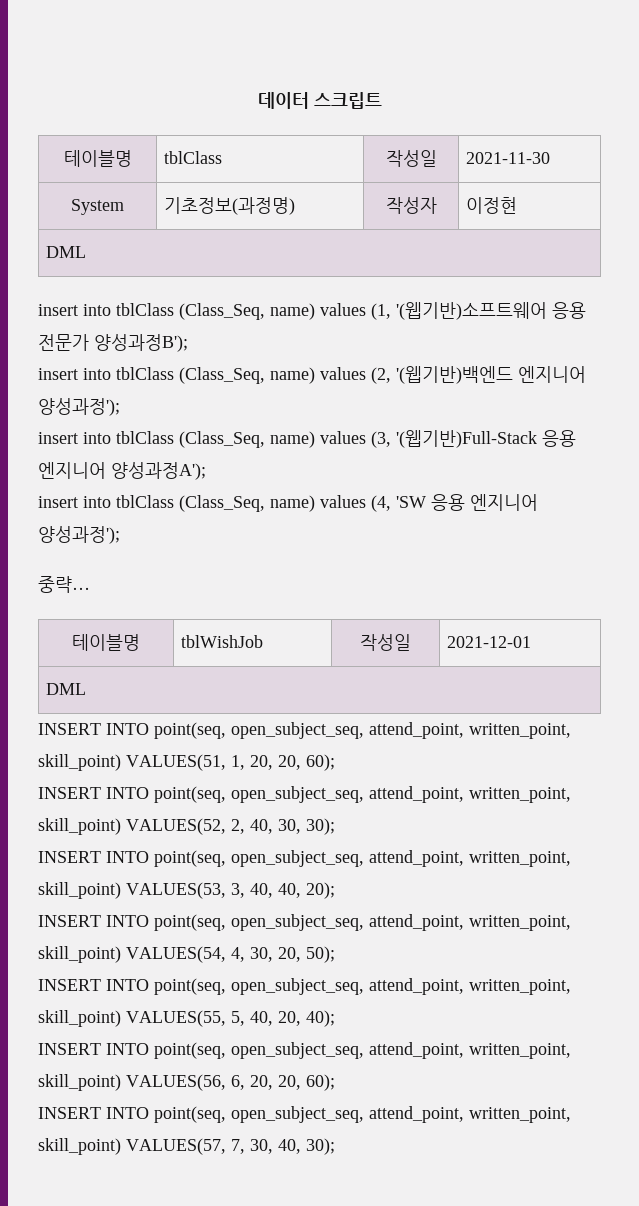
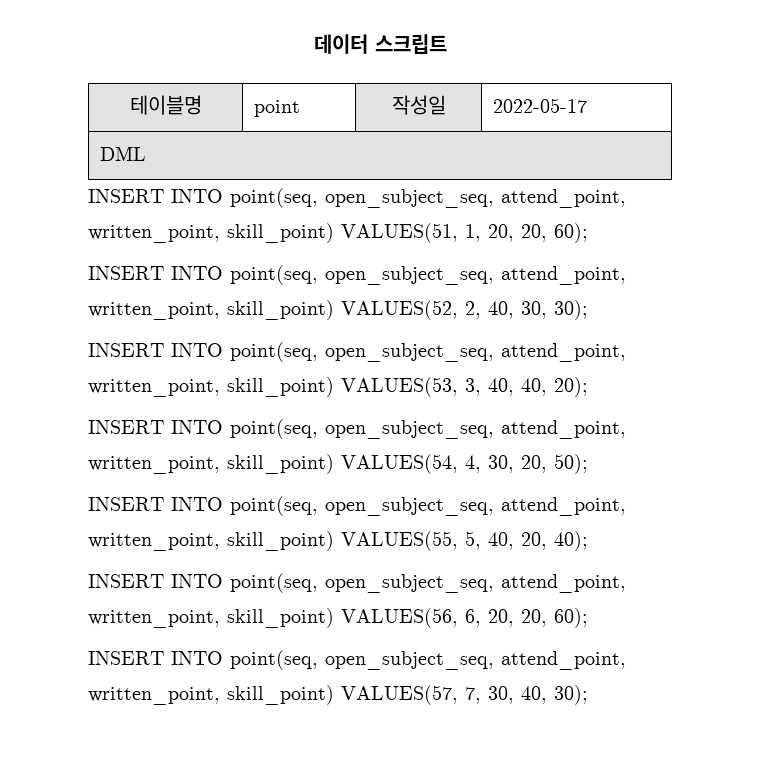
[163,151,222,164] [385,150,437,167] [465,152,550,164] [71,199,124,215] [163,197,295,215] [385,197,437,214] [465,197,517,214] [45,246,86,258] [38,302,586,320] [38,334,188,352] [38,366,586,384] [38,398,120,416] [38,430,576,448] [38,462,206,480] [38,494,538,512] [38,526,120,544] [38,576,90,593] [72,634,140,651] [180,635,263,648] [360,634,411,651] [446,636,531,648] tblClass | 작성일 | 2021-11-30 // System | 기초정보(과정명) | 작성자 | 이정현 // DML // insert into tblClass (Class_Seq, name) values (1, '(웹기반)소프트웨어 응용 전문가 양성과정B'); // insert into tblClass (Class_Seq, name) values (2, '(웹기반)백엔드 엔지니어 양성과정'); // insert into tblClass (Class_Seq, name) values (3, '(웹기반)Full-Stack 응용 엔지니어 양성과정A'); // insert into tblClass (Class_Seq, name) values (4, 'SW 응용 엔지니어 양성과정'); // 중략… // 테이블명 | tblWishJob | 작성일 | 2021-12-01 -> [254,100,301,117] [391,95,446,115] [493,98,588,113] point | 작성일 | 2022-05-17

